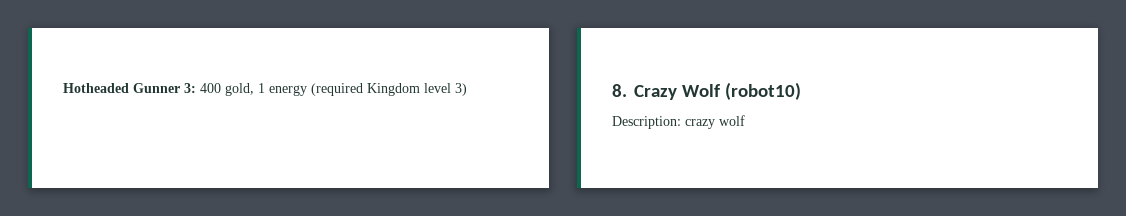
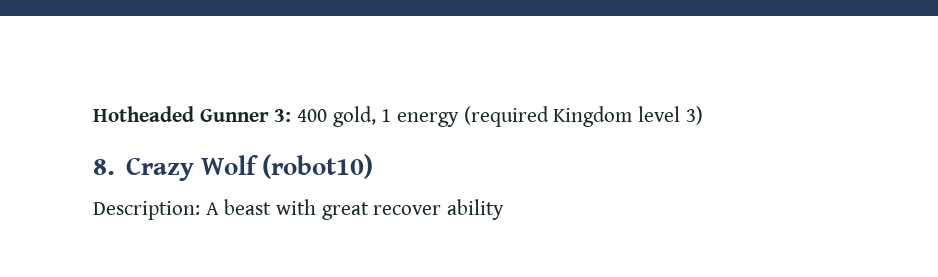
[685,115,745,129] crazy wolf -> [205,199,505,220] A beast with great recover ability

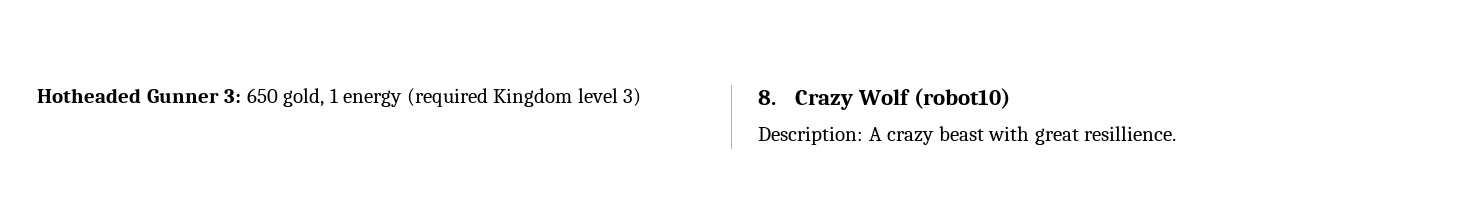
[297,109,328,122] 400 -> [246,88,278,103] 650
(219, 208) none -> [887,131,935,145] crazy
[373,199,505,220] recover ability -> [1084,126,1177,141] resillience.

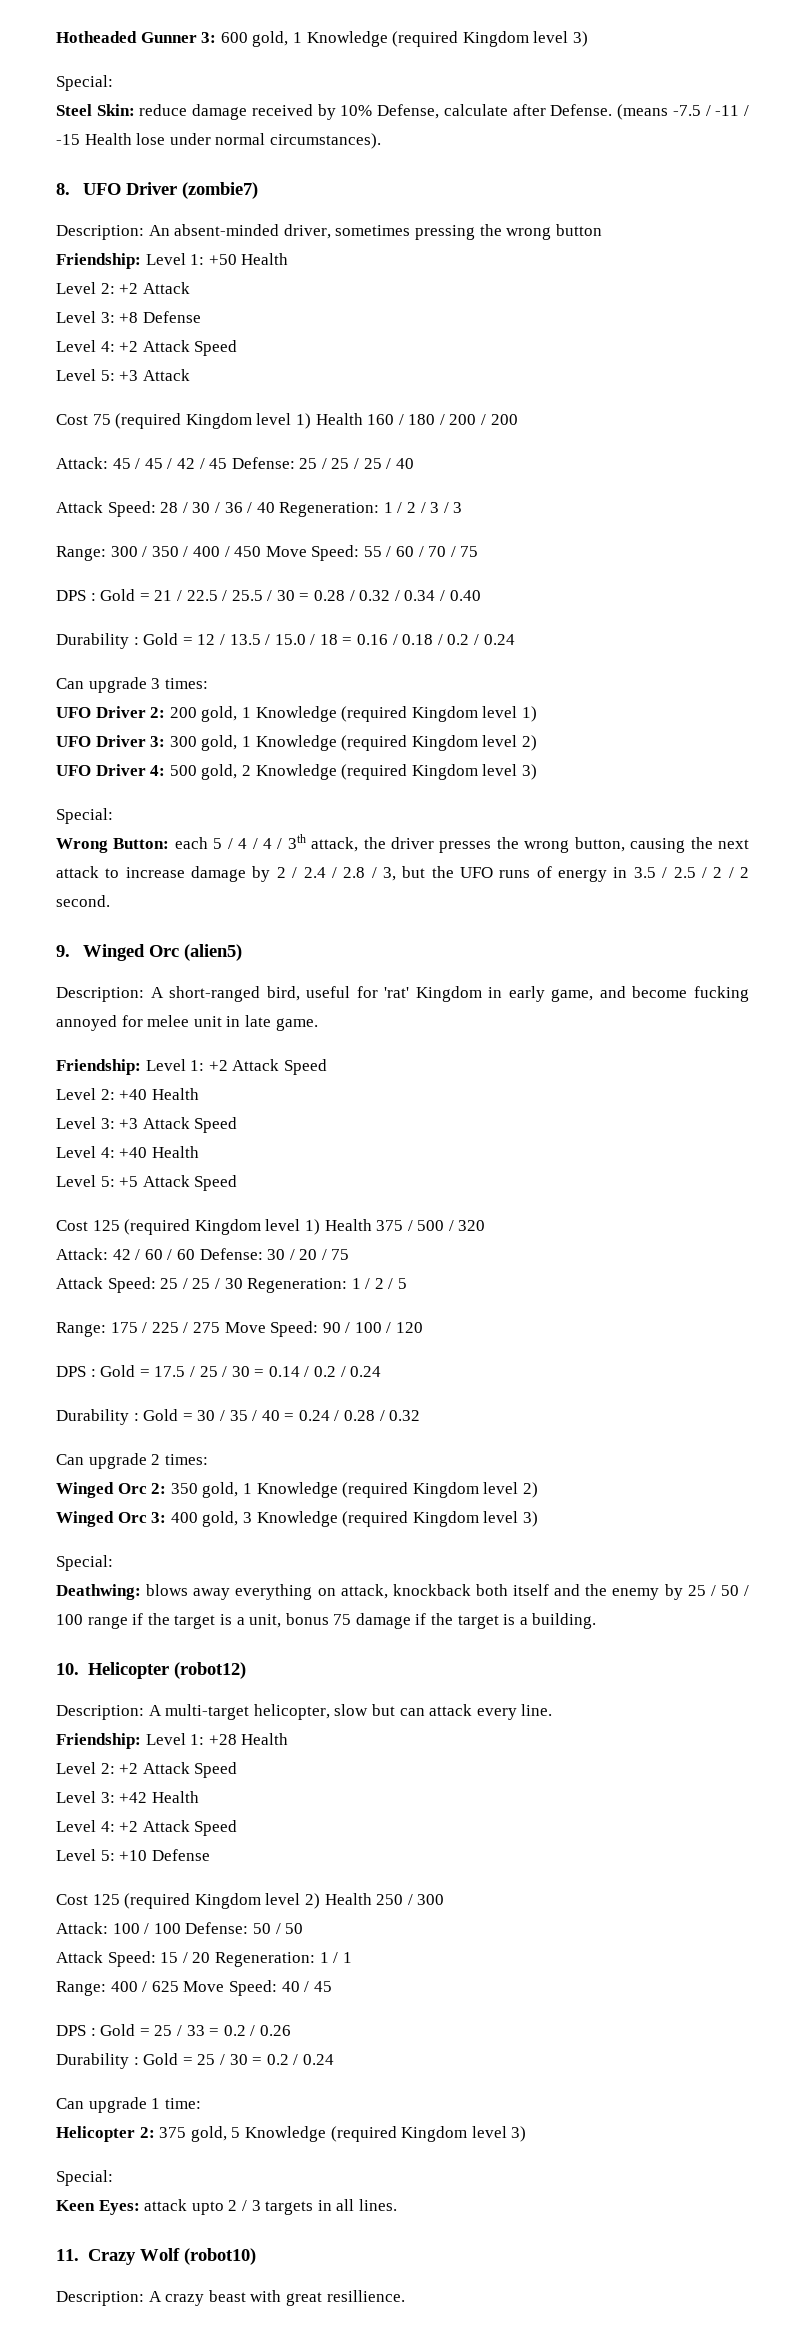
[246,88,642,107] [758,90,776,105] 650 gold, 1 energy (required Kingdom level 3) // 8. -> [220,31,588,47] [56,75,113,91] [56,104,750,120] [56,133,381,149] [56,182,259,199] [56,224,602,240] [56,253,289,269] [56,282,190,294] [56,311,201,323] [56,340,238,356] [56,369,190,381] [56,413,518,429] [56,457,414,469] [56,501,463,517] [56,545,479,561] [56,589,481,601] [56,633,515,649] [56,677,208,693] [56,706,537,722] [56,735,537,751] [56,764,537,780] [56,808,113,824] [56,834,750,853] [56,866,750,882] [56,895,110,907] [56,944,243,961] [56,986,750,1002] [56,1015,318,1031] [56,1059,327,1075] [56,1088,199,1100] [56,1117,238,1133] [56,1146,199,1158] [56,1175,238,1191] [56,1219,486,1235] [56,1248,350,1260] [56,1277,408,1293] [56,1321,424,1337] [56,1365,382,1377] [56,1409,421,1425] [56,1453,208,1469] [56,1482,538,1498] [56,1511,538,1527] [56,1555,113,1571] [56,1584,749,1600] [56,1613,597,1629] [56,1662,246,1679] [56,1704,553,1720] [56,1733,289,1749] [56,1762,238,1778] [56,1791,199,1803] [56,1820,238,1836] [56,1849,210,1861] [56,1893,445,1909] [56,1922,304,1934] [56,1951,352,1967] [56,1980,332,1996] [56,2024,291,2036] [56,2053,334,2069] [56,2097,201,2113] [56,2126,527,2142] [56,2170,113,2186] [56,2199,397,2215] [56,2249,79,2261] 600 gold, 1 Knowledge (required Kingdom level 3) // Special: // Steel Skin: reduce damage received by 10% Defense, calculate after Defense. (means -7.5 / -11 / -15 Health lose under normal circumstances). // 8. UFO Driver (zombie7) // Description: An absent-minded driver, sometimes pressing the wrong button // Friendship: Level 1: +50 Health // Level 2: +2 Attack // Level 3: +8 Defense // Level 4: +2 Attack Speed // Level 5: +3 Attack // Cost 75 (required Kingdom level 1) Health 160 / 180 / 200 / 200 // Attack: 45 / 45 / 42 / 45 Defense: 25 / 25 / 25 / 40 // Attack Speed: 28 / 30 / 36 / 40 Regeneration: 1 / 2 / 3 / 3 // Range: 300 / 350 / 400 / 450 Move Speed: 55 / 60 / 70 / 75 // DPS : Gold = 21 / 22.5 / 25.5 / 30 = 0.28 / 0.32 / 0.34 / 0.40 // Durability : Gold = 12 / 13.5 / 15.0 / 18 = 0.16 / 0.18 / 0.2 / 0.24 // Can upgrade 3 times: // UFO Driver 2: 200 gold, 1 Knowledge (required Kingdom level 1) // UFO Driver 3: 300 gold, 1 Knowledge (required Kingdom level 2) // UFO Driver 4: 500 gold, 2 Knowledge (required Kingdom level 3) // Special: // Wrong Button: each 5 / 4 / 4 / 3th attack, the driver presses the wrong button, causing the next attack to increase damage by 2 / 2.4 / 2.8 / 3, but the UFO runs of energy in 3.5 / 2.5 / 2 / 2 second. // 9. Winged Orc (alien5) // Description: A short-ranged bird, useful for 'rat' Kingdom in early game, and become fucking annoyed for melee unit in late game. // Friendship: Level 1: +2 Attack Speed // Level 2: +40 Health // Level 3: +3 Attack Speed // Level 4: +40 Health // Level 5: +5 Attack Speed // Cost 125 (required Kingdom level 1) Health 375 / 500 / 320 // Attack: 42 / 60 / 60 Defense: 30 / 20 / 75 // Attack Speed: 25 / 25 / 30 Regeneration: 1 / 2 / 5 // Range: 175 / 225 / 275 Move Speed: 90 / 100 / 120 // DPS : Gold = 17.5 / 25 / 30 = 0.14 / 0.2 / 0.24 // Durability : Gold = 30 / 35 / 40 = 0.24 / 0.28 / 0.32 // Can upgrade 2 times: // Winged Orc 2: 350 gold, 1 Knowledge (required Kingdom level 2) // Winged Orc 3: 400 gold, 3 Knowledge (required Kingdom level 3) // Special: // Deathwing: blows away everything on attack, knockback both itself and the enemy by 25 / 50 / 100 range if the target is a unit, bonus 75 damage if the target is a building. // 10. Helicopter (robot12) // Description: A multi-target helicopter, slow but can attack every line. // Friendship: Level 1: +28 Health // Level 2: +2 Attack Speed // Level 3: +42 Health // Level 4: +2 Attack Speed // Level 5: +10 Defense // Cost 125 (required Kingdom level 2) Health 250 / 300 // Attack: 100 / 100 Defense: 50 / 50 // Attack Speed: 15 / 20 Regeneration: 1 / 1 // Range: 400 / 625 Move Speed: 40 / 45 // DPS : Gold = 25 / 33 = 0.2 / 0.26 // Durability : Gold = 25 / 30 = 0.2 / 0.24 // Can upgrade 1 time: // Helicopter 2: 375 gold, 5 Knowledge (required Kingdom level 3) // Special: // Keen Eyes: attack upto 2 / 3 targets in all lines. // 11.

